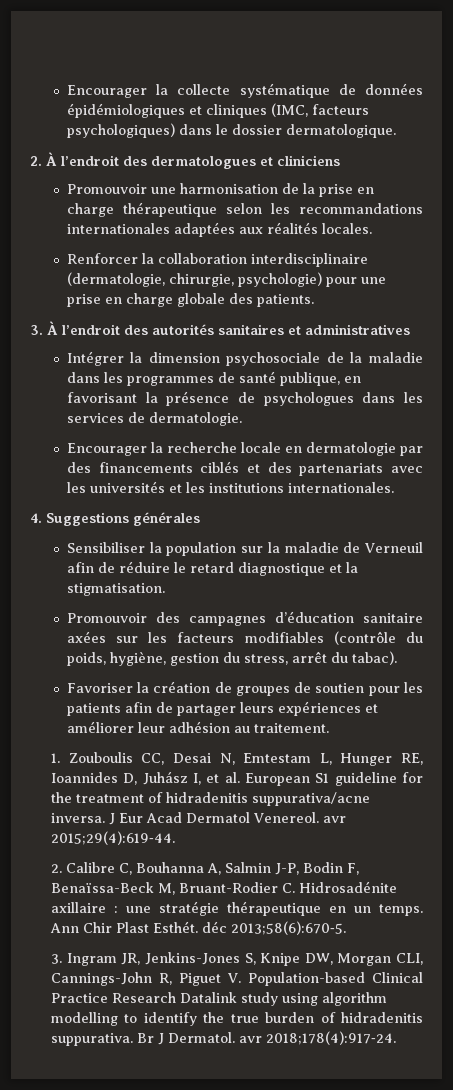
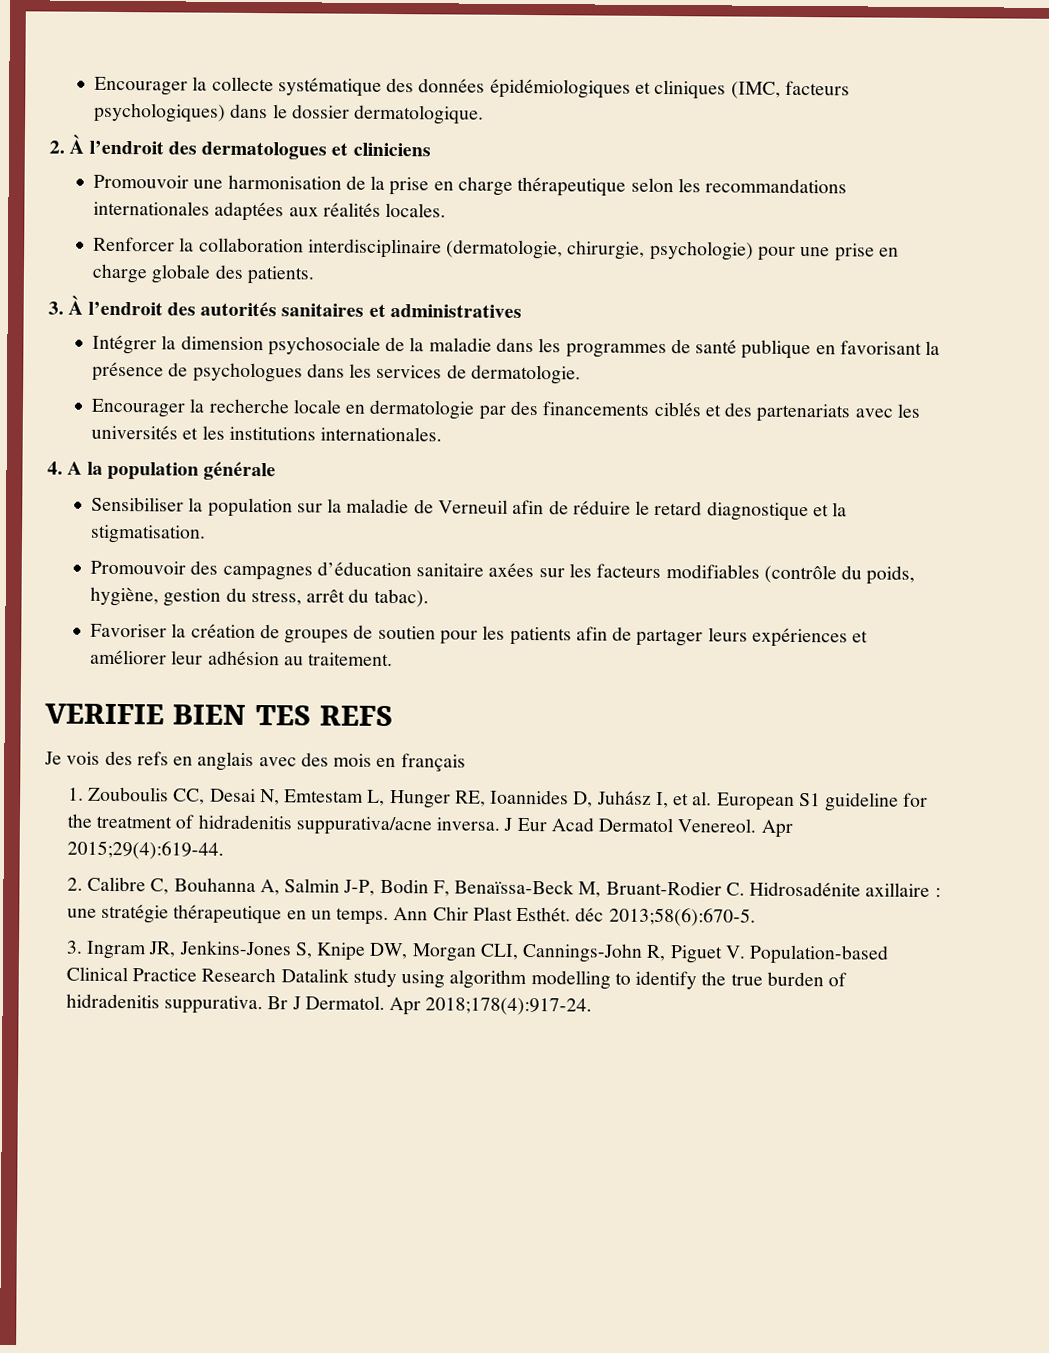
[338,84,356,95] de -> [386,77,415,93] des
[279,372,340,386] publique, -> [741,339,812,360] publique
[46,512,200,526] Suggestions générales -> [67,461,277,481] A la population générale
(329, 728) none -> [44,703,394,727] [44,750,466,772] // VERIFIE BIEN TES REFS // Je vois des refs en anglais avec des mois en français
[322,816,346,823] avr -> [760,819,793,838] Apr
[238,1036,262,1043] avr -> [389,997,422,1016] Apr

